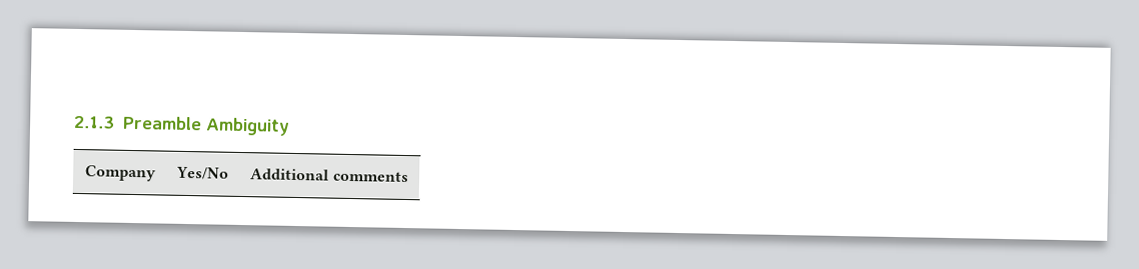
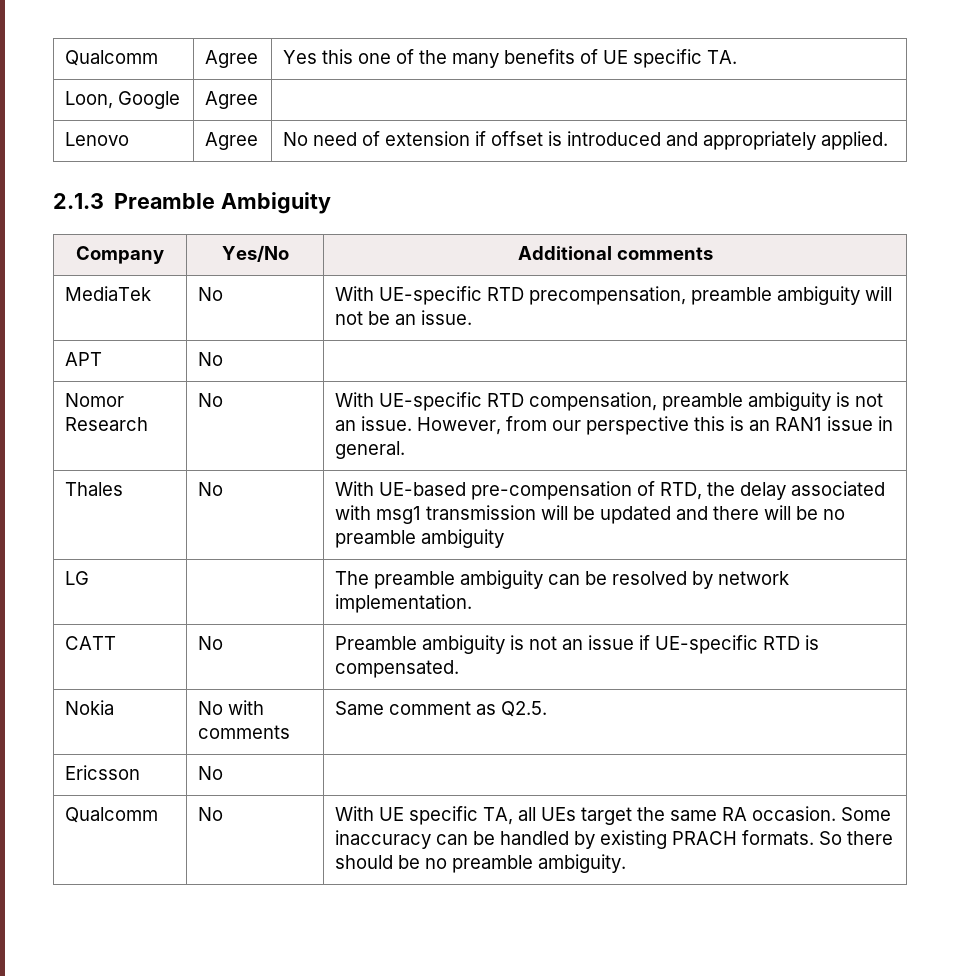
(74, 122) none -> [64,50,158,66] [204,50,258,68] [282,49,737,68] [64,91,180,109] [204,91,258,109] [64,132,129,146] [204,132,258,150] [282,131,888,150] Qualcomm | Agree | Yes this one of the many benefits of UE specific TA. // Loon, Google | Agree | // Lenovo | Agree | No need of extension if offset is introduced and appropriately applied. //
(409, 176) none -> [64,286,151,301] [197,287,223,301] [334,286,892,305] [334,310,472,325] [64,352,102,366] [197,352,223,366] [64,393,124,407] [64,417,148,431] [197,393,223,407] [334,392,883,411] [334,416,893,435] [334,441,405,459] [64,482,123,496] [197,482,223,496] [334,481,885,500] [334,505,845,524] [334,529,504,548] [64,571,89,585] [334,570,789,589] [334,594,472,613] [64,636,116,650] [197,636,223,650] [334,635,819,654] [334,660,459,678] [64,700,114,715] [197,700,264,715] [197,725,290,739] [334,701,547,717] [64,765,140,780] [197,766,223,780] [64,807,158,823] [197,807,223,821] [334,806,891,825] [334,830,893,849] [334,854,626,873] // MediaTek | No | With UE-specific RTD precompensation, preamble ambiguity will not be an issue. // APT | No | // Nomor Research | No | With UE-specific RTD compensation, preamble ambiguity is not an issue. However, from our perspective this is an RAN1 issue in general. // Thales | No | With UE-based pre-compensation of RTD, the delay associated with msg1 transmission will be updated and there will be no preamble ambiguity // LG | | The preamble ambiguity can be resolved by network implementation. // CATT | No | Preamble ambiguity is not an issue if UE-specific RTD is compensated. // Nokia | No with comments | Same comment as Q2.5. // Ericsson | No | // Qualcomm | No | With UE specific TA, all UEs target the same RA occasion. Some inaccuracy can be handled by existing PRACH formats. So there should be no preamble ambiguity.

